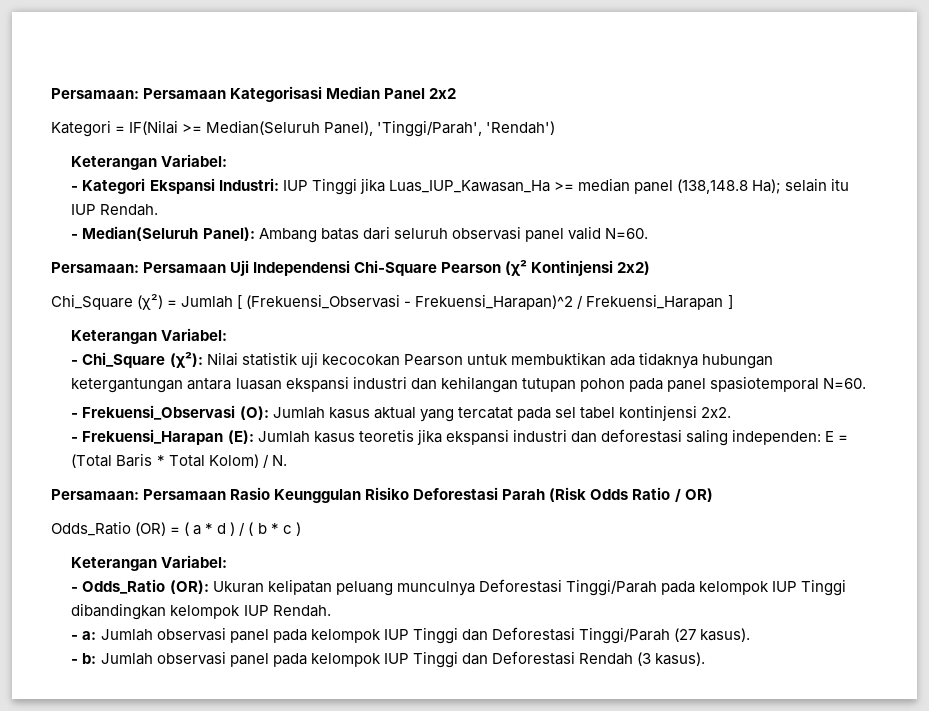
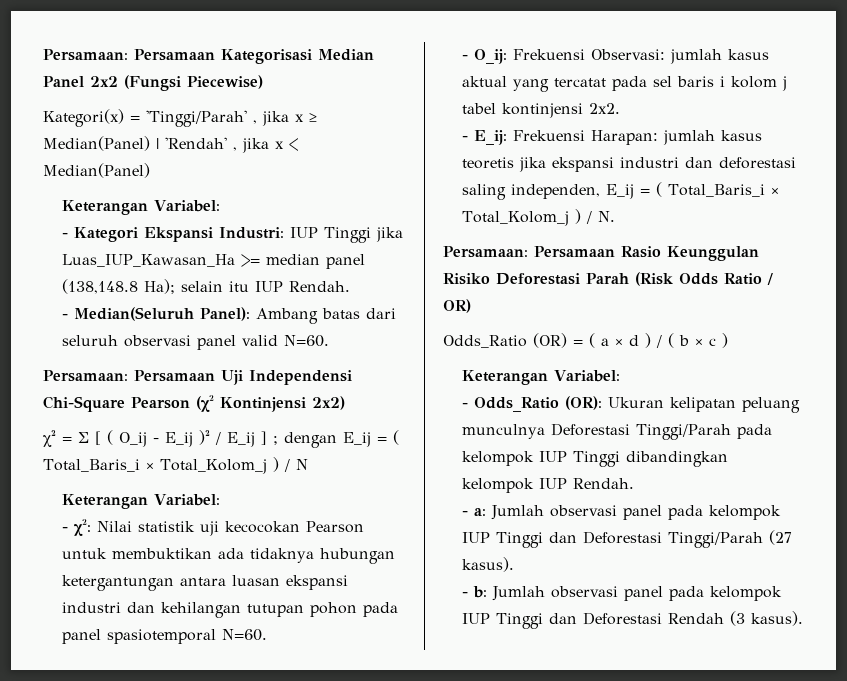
[51,120,556,137] // Kategori = IF(Nilai >= Median(Seluruh Panel), 'Tinggi/Parah', 'Rendah') -> [124,75,263,91] [43,109,317,127] [43,136,298,153] [43,163,150,178] (Fungsi Piecewise) // Kategori(x) = 'Tinggi/Parah' , jika x ≥ Median(Panel) | 'Rendah' , jika x < Median(Panel)
[51,294,733,310] [71,328,228,344] [71,352,203,368] Chi_Square (χ²) = Jumlah [ (Frekuensi_Observasi - Frekuensi_Harapan)^2 / Frekuensi_Harapan ] // Keterangan Variabel: // - Chi_Square (χ²): -> [43,429,399,448] [43,457,308,474] [61,494,220,509] [61,519,91,536] χ² = Σ [ ( O_ij - E_ij )² / E_ij ] ; dengan E_ij = ( Total_Baris_i × Total_Kolom_j ) / N // Keterangan Variabel: // - χ²:
[82,405,325,420] Frekuensi_Observasi (O): Jumlah -> [473,49,722,64] O_ij: Frekuensi Observasi: jumlah
(576, 412) none -> [676,76,787,91] baris i kolom j
[82,429,310,445] Frekuensi_Harapan (E): Jumlah -> [473,130,715,145] E_ij: Frekuensi Harapan: jumlah
[732,429,849,445] [71,453,259,468] independen: E = (Total Baris * Total Kolom) -> [510,182,779,199] [461,209,581,226] independen, E_ij = ( Total_Baris_i × Total_Kolom_j )
[205,523,214,534] * -> [615,339,623,346] ×
[270,523,279,534] * -> [695,339,703,346] ×

